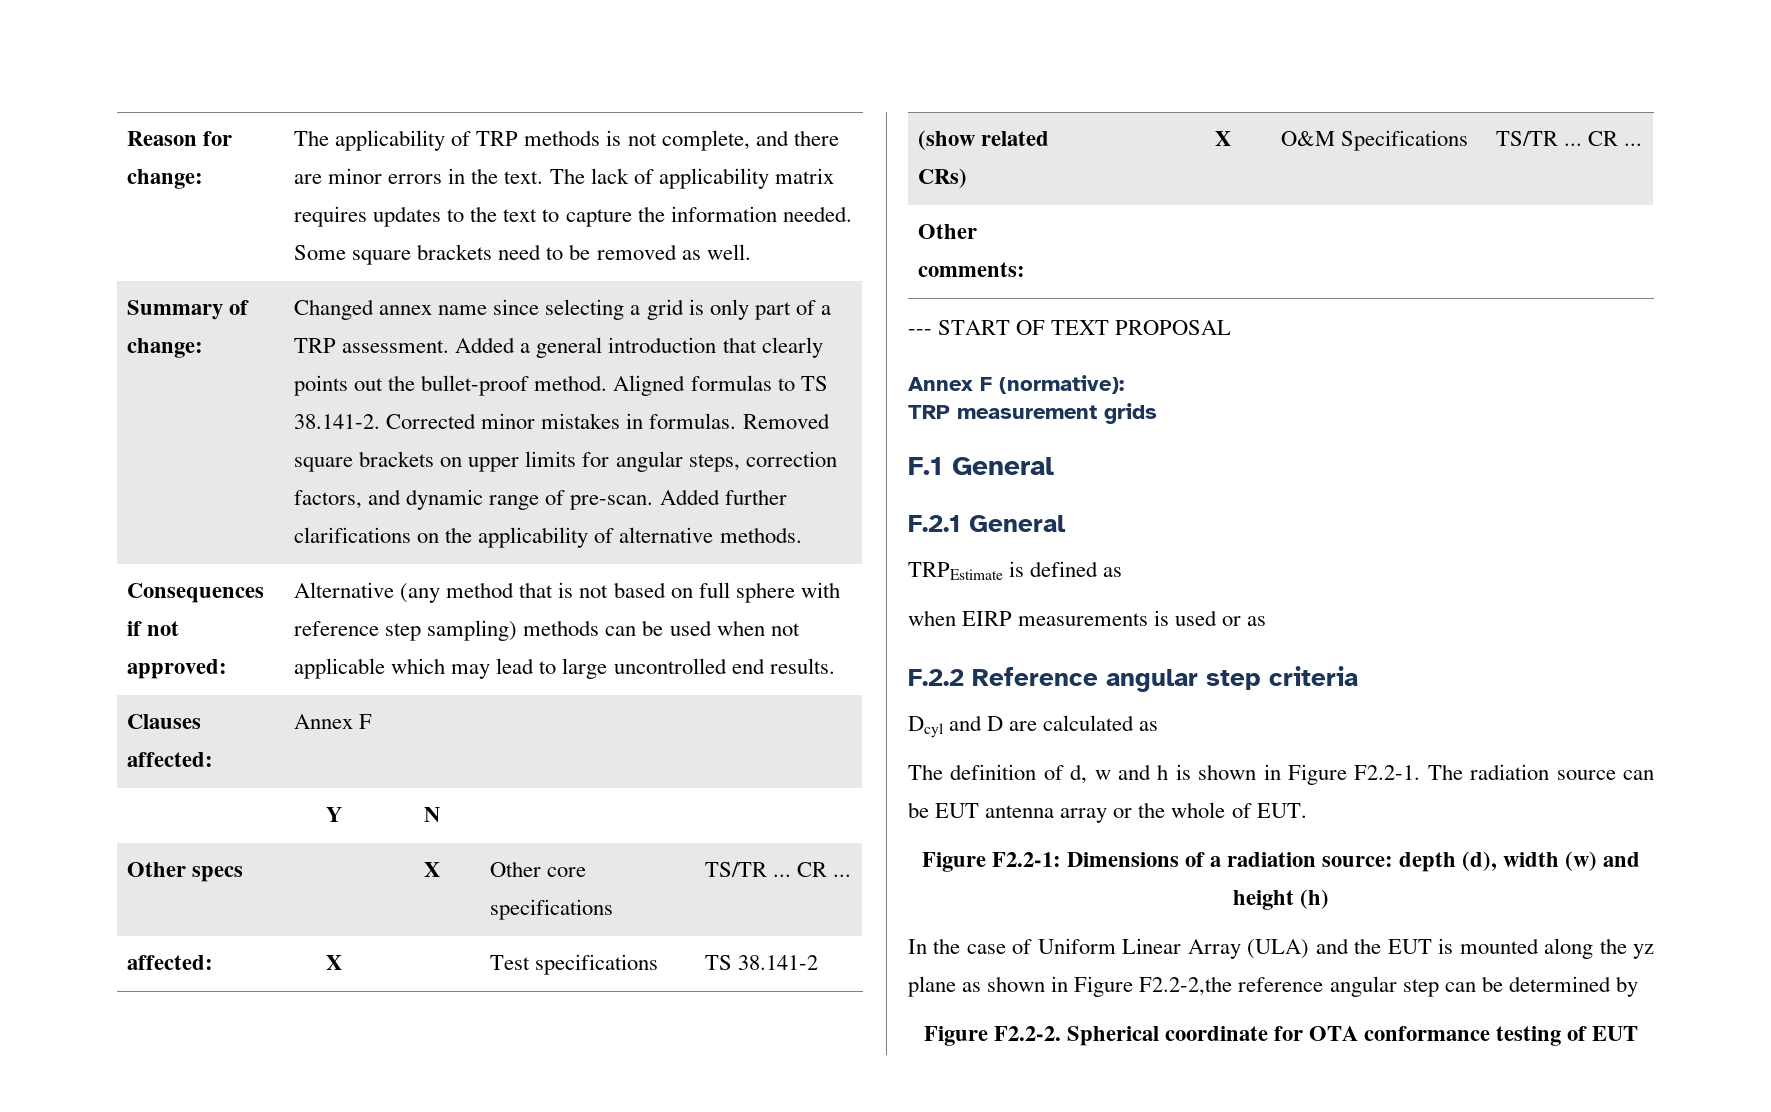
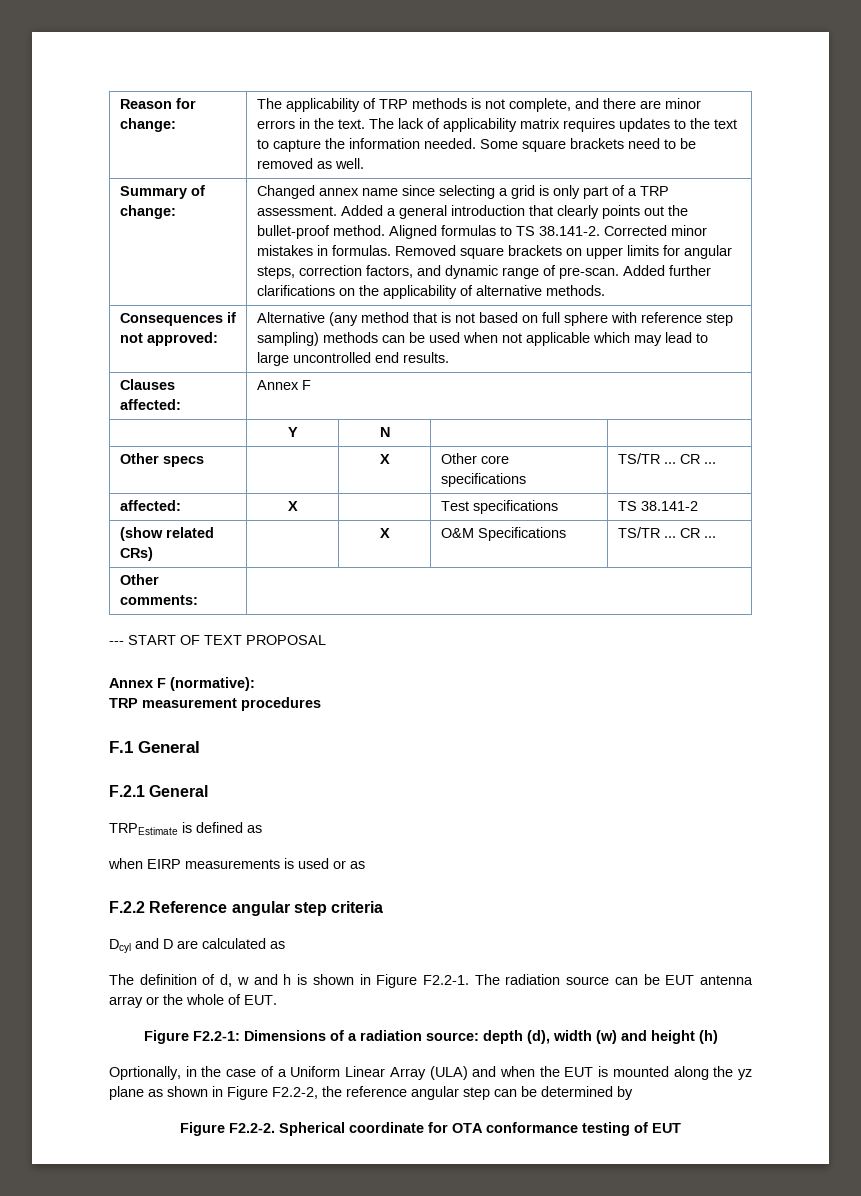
[1104,403,1157,424] grids -> [241,697,321,711] procedures
[908,939,927,954] In -> [109,1066,197,1080] Oprtionally, in
(1033, 946) none -> [277,1069,287,1077] a
(1349, 946) none -> [499,1066,535,1077] when
[1139,976,1233,996] F2.2-2,the -> [272,1086,342,1099] F2.2-2, the

